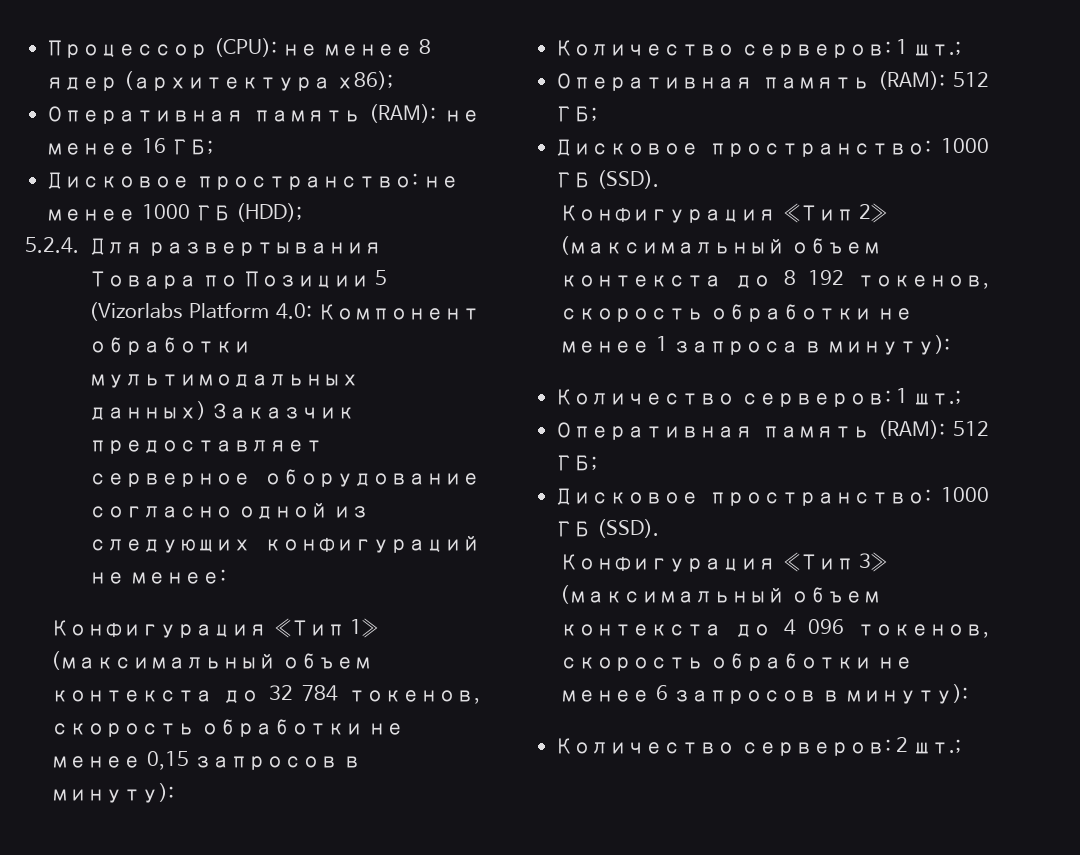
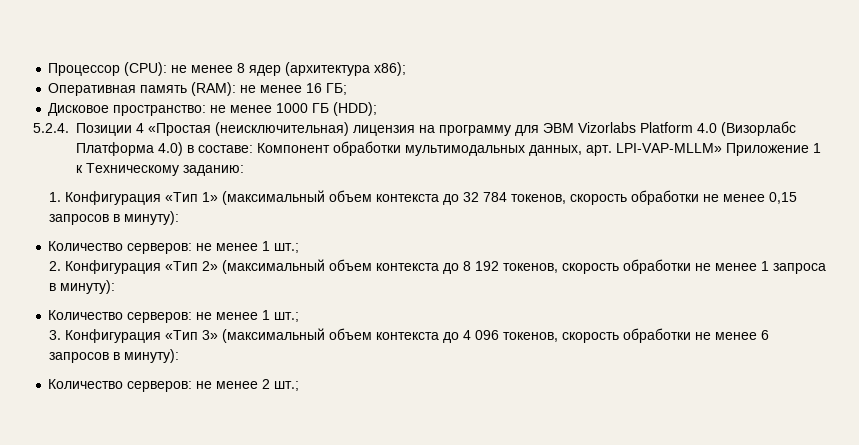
[88,238,383,256] [88,270,387,289] [88,302,481,321] [88,337,251,355] [88,374,359,388] [88,401,356,421] [88,440,323,454] [88,469,480,487] [88,503,370,520] [88,536,480,553] [88,569,227,584] Для развертывания Товара по Позиции 5 (Vizorlabs Platform 4.0: Компонент обработки мультимодальных данных) Заказчик предоставляет серверное оборудование согласно одной из следующих конфигураций не менее: // -> [76,121,796,136] [76,141,821,156] [76,163,244,176] [48,192,61,202] Позиции 4 «Простая (неисключительная) лицензия на программу для ЭВМ Vizorlabs Platform 4.0 (Визорлабс Платформа 4.0) в составе: Компонент обработки мультимодальных данных, арт. LPI-VAP-MLLM» Приложение 1 к Техническому заданию: // 1.
[895,39,962,56] [555,71,989,91] [555,106,598,122] [555,138,989,157] [555,170,659,189] 1 шт.; // Оперативная память (RAM): 512 ГБ; // Дисковое пространство: 1000 ГБ (SSD). // -> [196,241,300,253] [48,261,61,271] не менее 1 шт.; // 2.
[895,388,962,405] [555,420,989,440] [555,455,598,471] [555,487,989,506] [555,519,659,538] 1 шт.; // Оперативная память (RAM): 512 ГБ; // Дисковое пространство: 1000 ГБ (SSD). // -> [196,310,300,322] [48,330,61,340] не менее 1 шт.; // 3.
(891, 747) none -> [196,381,259,389] не менее

